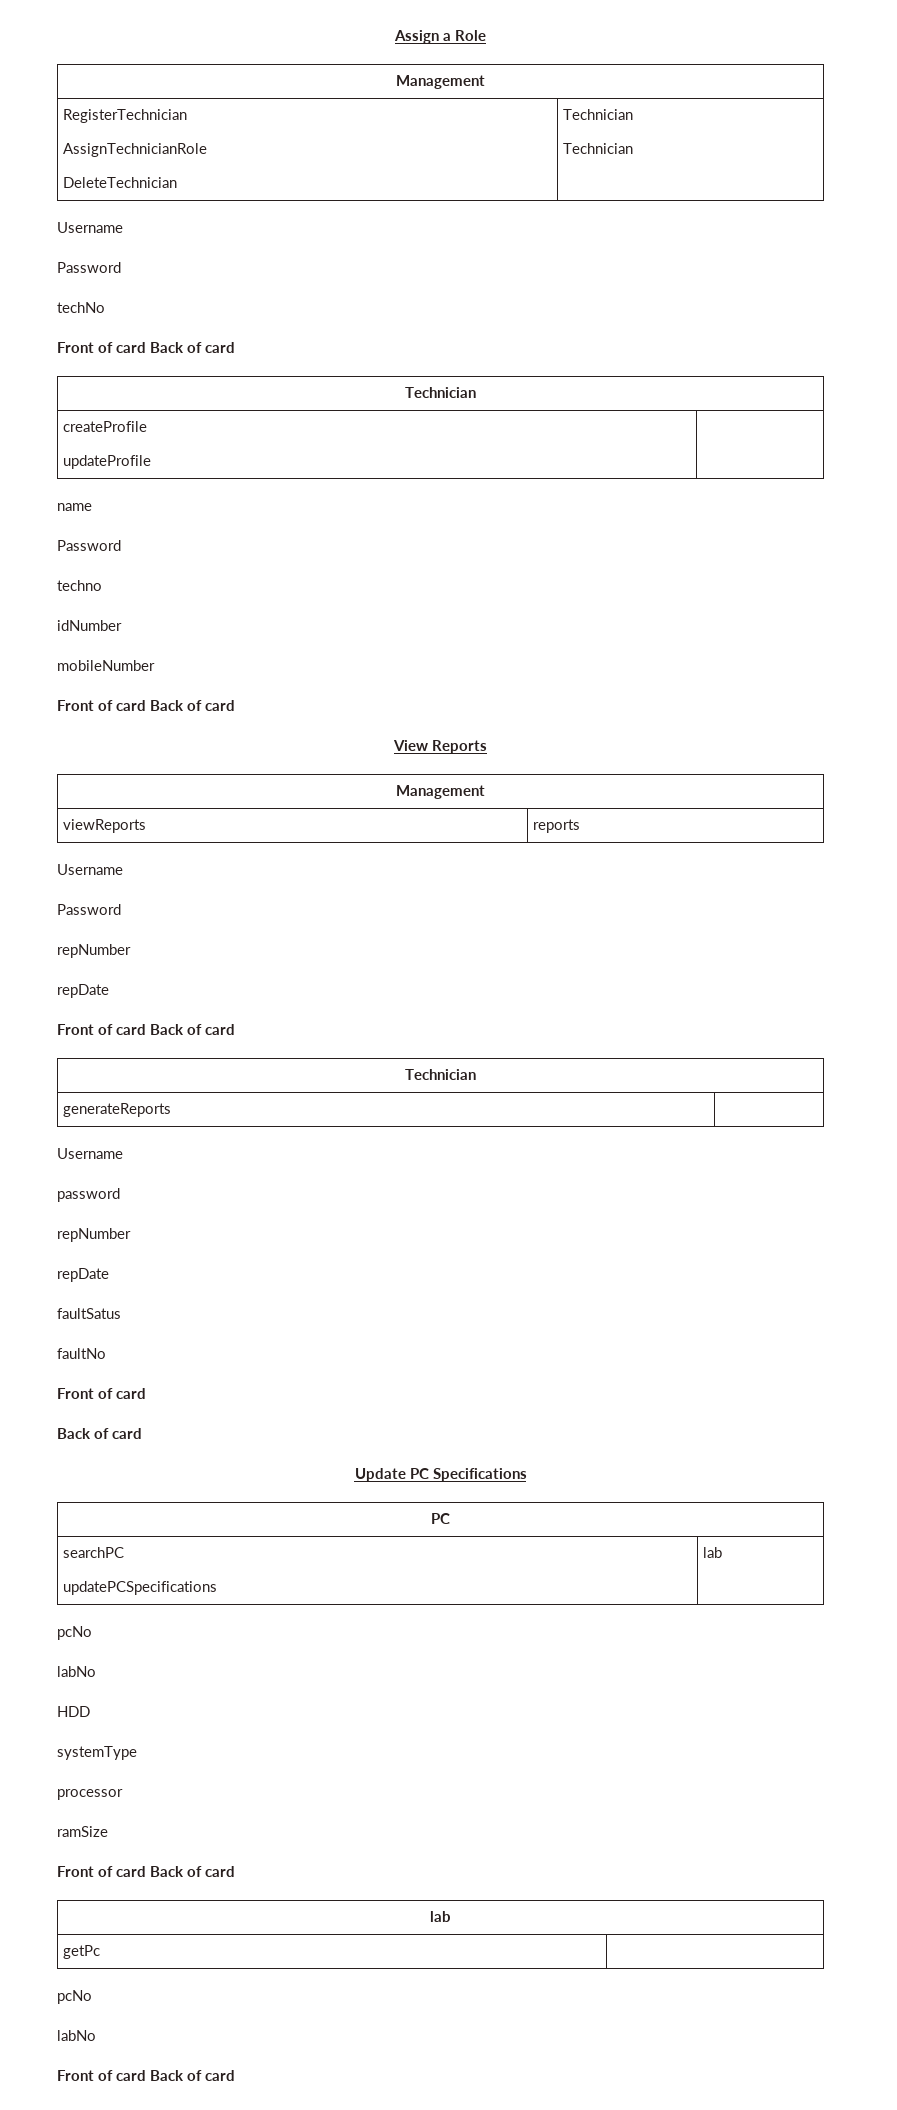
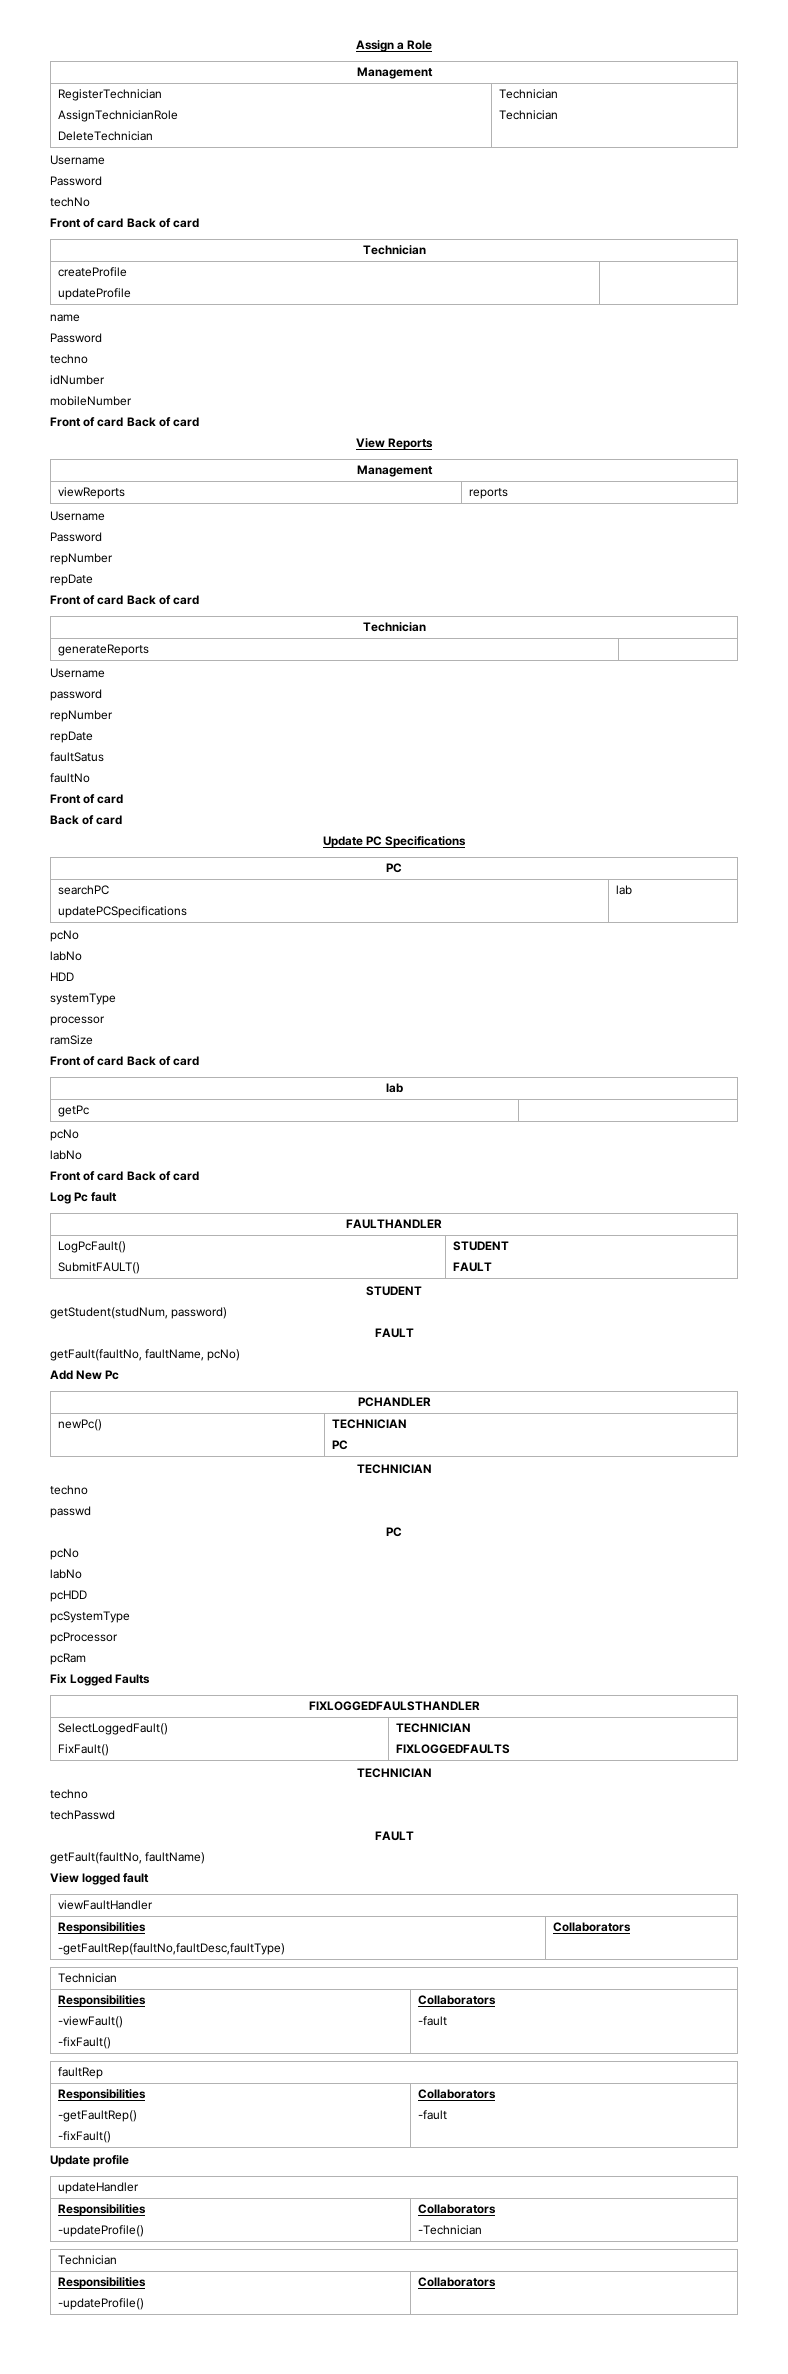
(235, 2075) none -> [50,1192,118,1204] [346,1219,442,1229] [58,1241,127,1253] [58,1262,141,1274] [453,1241,510,1251] [453,1262,493,1272] [366,1286,422,1296] [50,1307,228,1319] [374,1328,414,1338] [50,1349,241,1361] [50,1370,120,1380] [357,1397,431,1407] [58,1419,103,1431] [332,1419,408,1429] [332,1440,349,1450] [356,1464,432,1474] [50,1485,88,1495] [50,1506,91,1518] [386,1527,402,1537] [50,1548,79,1560] [50,1569,82,1579] [50,1590,87,1602] [50,1611,130,1623] [50,1632,118,1644] [50,1653,86,1665] [50,1674,151,1686] [308,1701,480,1711] [58,1723,169,1735] [58,1744,110,1756] [396,1723,472,1733] [396,1744,511,1754] [356,1768,432,1778] [50,1789,88,1799] [50,1810,115,1820] [374,1831,414,1841] [50,1852,206,1864] [50,1873,150,1885] [58,1900,154,1910] [58,1922,147,1934] [58,1943,286,1955] [553,1922,632,1932] [58,1973,118,1983] [58,1995,147,2007] [58,2016,124,2028] [58,2037,112,2049] [418,1995,497,2005] [418,2016,448,2026] [58,2067,104,2079] [58,2089,147,2101] [58,2110,138,2122] [58,2131,112,2143] [418,2089,497,2099] [418,2110,448,2120] [50,2155,130,2167] [58,2182,140,2194] [58,2204,147,2216] [58,2225,145,2237] [418,2204,497,2214] [418,2225,483,2235] [58,2255,118,2265] [58,2277,147,2289] [58,2298,145,2310] [418,2277,497,2287] // Log Pc fault // FAULTHANDLER // LogPcFault() // SubmitFAULT() | STUDENT // FAULT // STUDENT // getStudent(studNum, password) // FAULT // getFault(faultNo, faultName, pcNo) // Add New Pc // PCHANDLER // newPc() | TECHNICIAN // PC // TECHNICIAN // techno // passwd // PC // pcNo // labNo // pcHDD // pcSystemType // pcProcessor // pcRam // Fix Logged Faults // FIXLOGGEDFAULSTHANDLER // SelectLoggedFault() // FixFault() | TECHNICIAN // FIXLOGGEDFAULTS // TECHNICIAN // techno // techPasswd // FAULT // getFault(faultNo, faultName) // View logged fault // viewFaultHandler // Responsibilities // -getFaultRep(faultNo,faultDesc,faultType) | Collaborators // Technician // Responsibilities // -viewFault() // -fixFault() | Collaborators // -fault // faultRep // Responsibilities // -getFaultRep() // -fixFault() | Collaborators // -fault // Update profile // updateHandler // Responsibilities // -updateProfile() | Collaborators // -Technician // Technician // Responsibilities // -updateProfile() | Collaborators

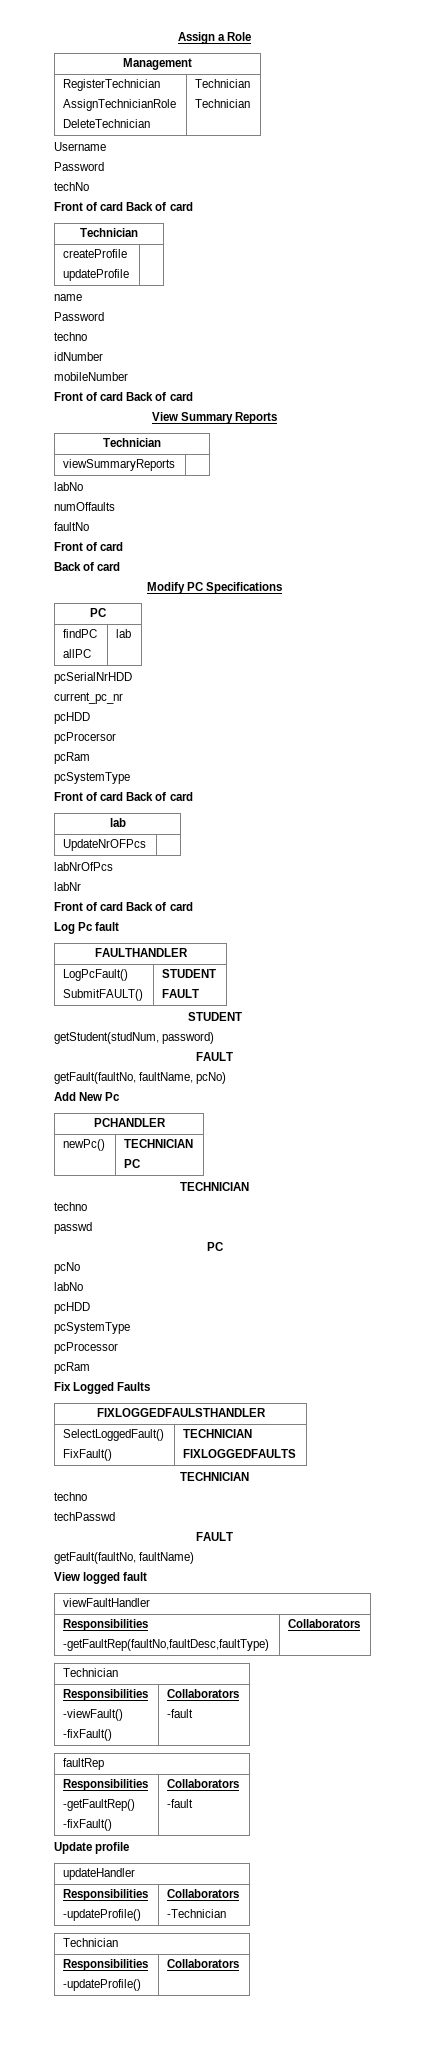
(385, 443) none -> [181,412,233,424] Summary
[356,465,433,477] [58,487,126,499] [469,488,509,499] [50,511,105,521] [50,532,102,542] [50,553,113,565] [50,574,93,586] [50,595,200,605] [362,622,426,632] [58,644,150,656] [50,668,105,678] [50,689,102,701] [50,710,113,722] [50,731,93,743] [50,752,104,762] Management // viewReports | reports // Username // Password // repNumber // repDate // Front of card Back of card // Technician // generateReports | // Username // password // repNumber // repDate // faultSatus -> [103,438,161,447] [63,459,176,471] [54,482,83,491] [54,502,115,511] Technician // viewSummaryReports | // labNo // numOffaults
[322,836,363,848] Update -> [146,582,185,594] Modify
[58,885,110,895] [58,906,188,918] [616,885,633,895] [50,930,79,942] [50,951,82,961] [50,972,74,981] [50,993,116,1005] [50,1016,105,1026] [50,1035,93,1045] searchPC // updatePCSpecifications | lab // pcNo // labNo // HDD // systemType // processor // ramSize -> [63,629,98,638] [63,649,92,658] [116,629,132,638] [54,672,132,684] [54,692,123,704] [54,712,90,724] [54,732,116,744] [54,752,90,764] [54,772,130,784] findPC // allPC | lab // pcSerialNrHDD // current_pc_nr // pcHDD // pcProcersor // pcRam // pcSystemType
[58,1105,90,1117] [50,1129,79,1141] [50,1150,82,1160] getPc | // pcNo // labNo -> [63,839,147,851] [54,862,113,871] [54,882,81,891] UpdateNrOFPcs | // labNrOfPcs // labNr

